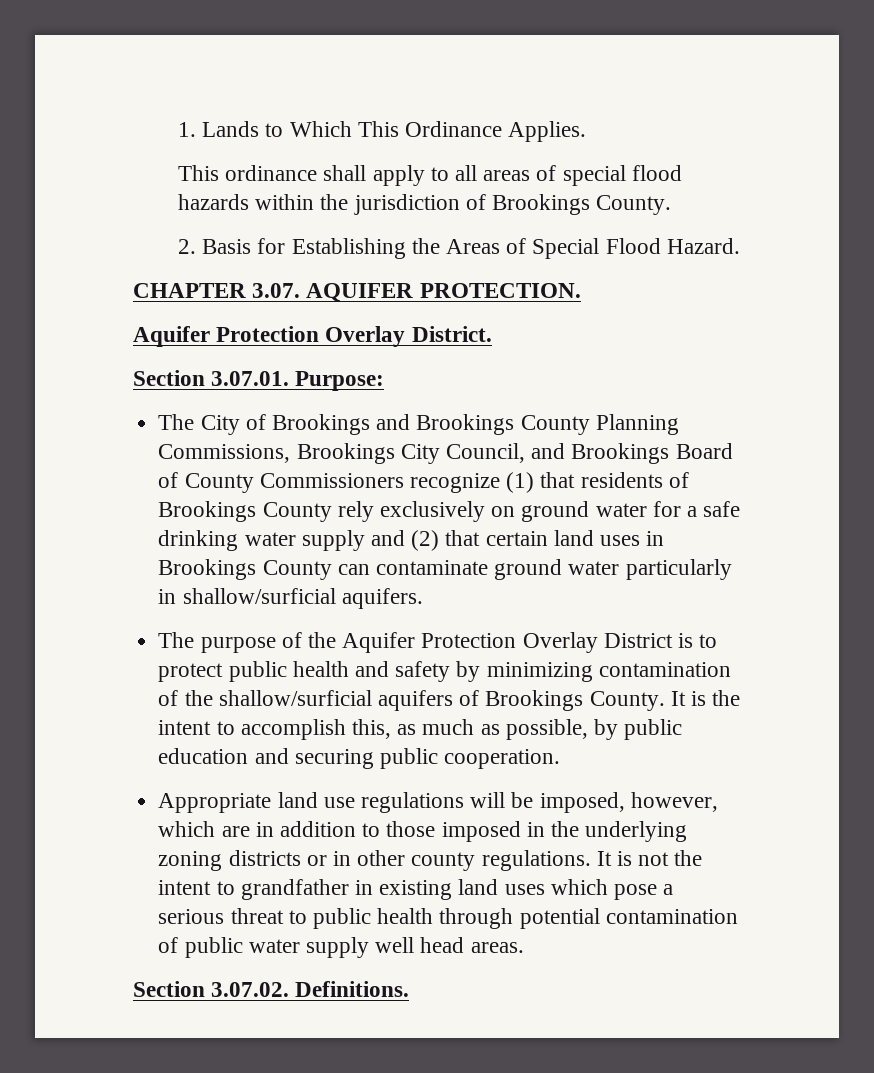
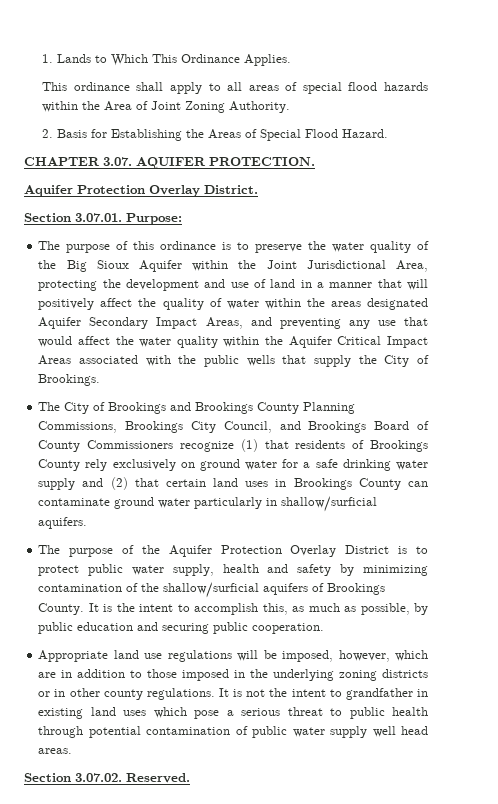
[353,194,672,215] jurisdiction of Brookings County. -> [104,101,291,113] Area of Joint Zoning Authority.
(385, 381) none -> [38,241,430,253] [38,260,428,272] [38,279,428,291] [38,298,429,310] [38,317,428,329] [38,336,428,348] [38,355,429,367] [38,374,101,386] // The purpose of this ordinance is to preserve the water quality of the Big Sioux Aquifer within the Joint Jurisdictional Area, protecting the development and use of land in a manner that will positively affect the quality of water within the areas designated Aquifer Secondary Impact Areas, and preventing any use that would affect the water quality within the Aquifer Critical Impact Areas associated with the public wells that supply the City of Brookings.
(287, 671) none -> [131,564,214,576] water supply,
[295,981,410,997] Definitions. -> [126,773,190,783] Reserved.

